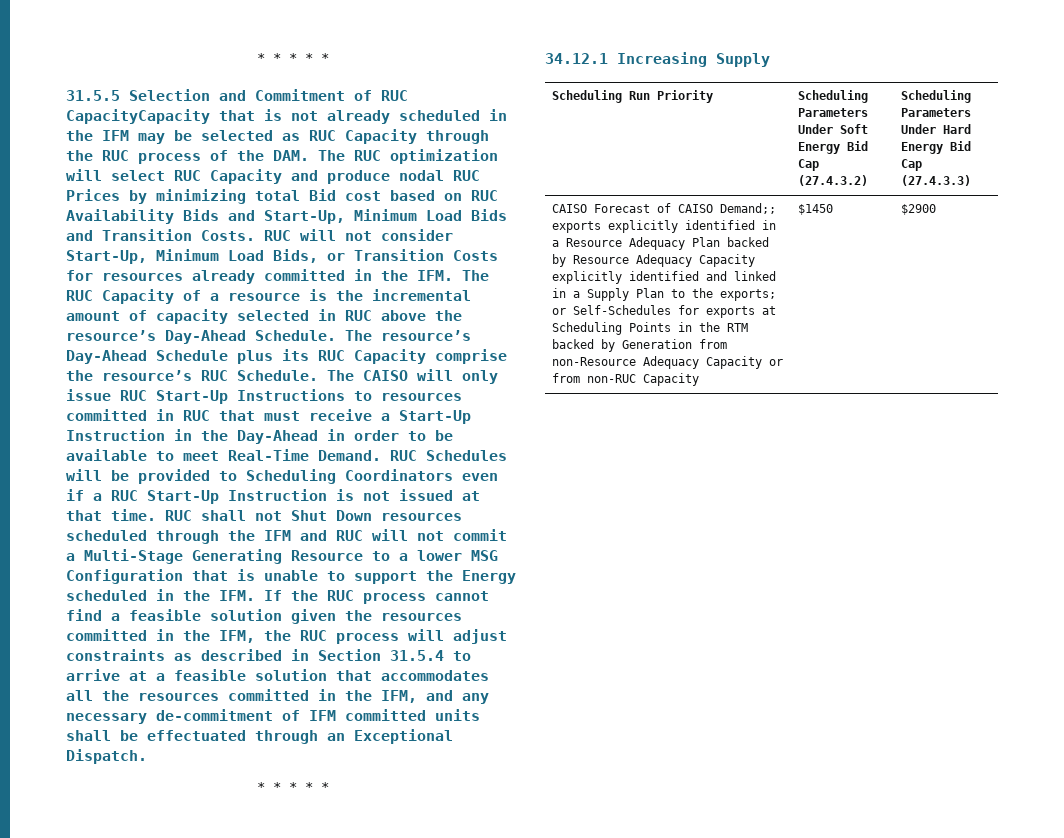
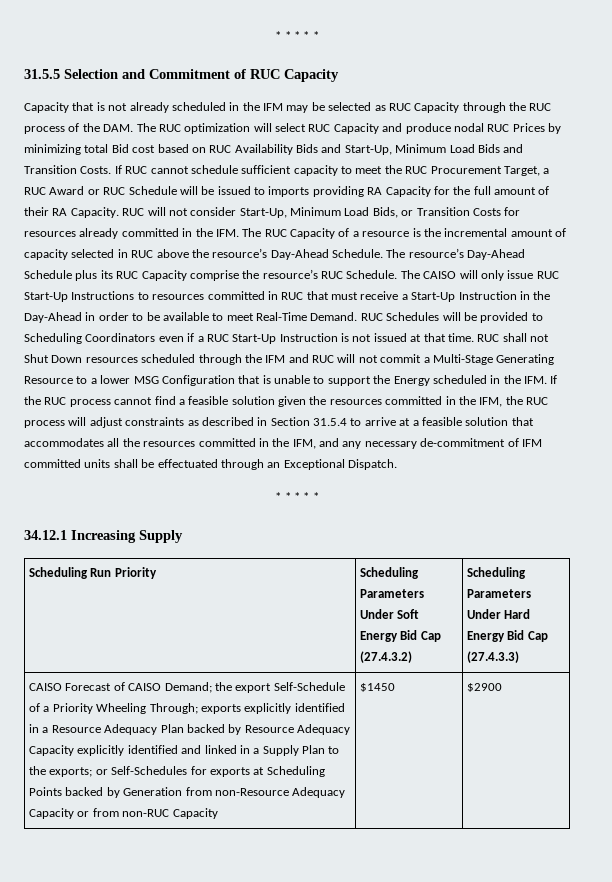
[66,109,210,124] CapacityCapacity -> [284,69,339,82] [24,102,69,113] Capacity // Capacity
(255, 235) none -> [114,165,550,176] [24,186,550,197] [24,207,119,218] If RUC cannot schedule sufficient capacity to meet the RUC Procurement Target, a RUC Award or RUC Schedule will be issued to imports providing RA Capacity for the full amount of their RA Capacity.
[719,203,776,214] Demand;; -> [164,682,345,693] [29,703,198,714] Demand; the export Self-Schedule of a Priority Wheeling Through;
[677,322,748,332] in the RTM -> (63, 791) none

